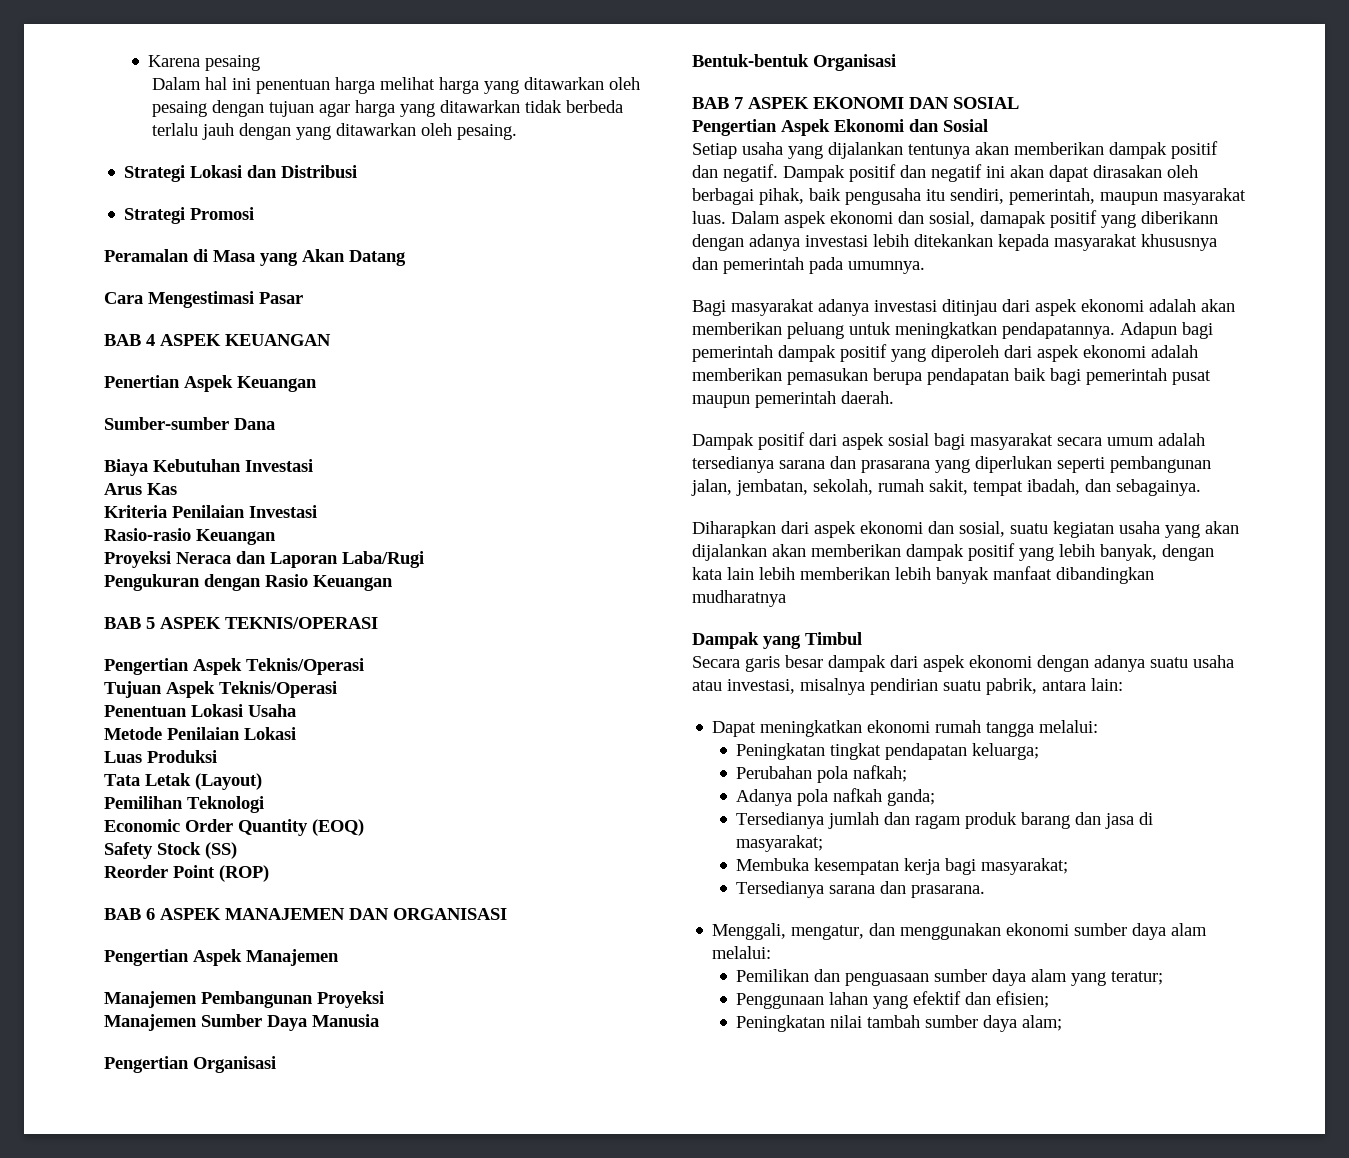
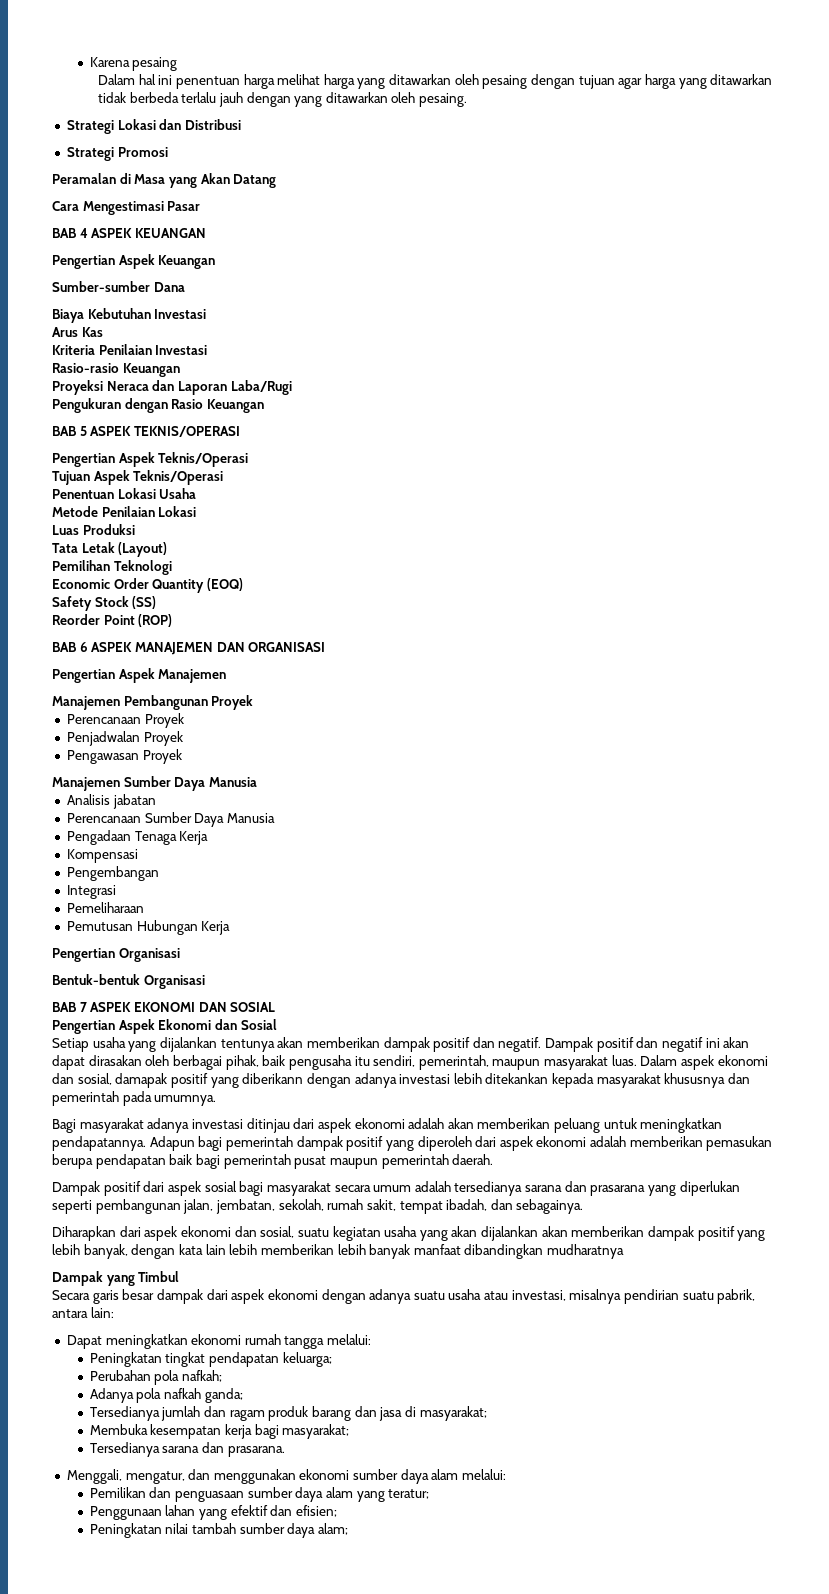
[104,375,180,388] Penertian -> [52,255,115,269] Pengertian
[317,991,384,1008] [104,1014,379,1031] Proyeksi // Manajemen Sumber Daya Manusia -> [211,695,254,710] [66,713,184,728] [66,731,183,746] [66,749,182,764] [52,776,257,791] [66,794,156,809] [66,812,275,827] [66,830,209,845] [66,849,138,863] [66,866,159,881] [66,885,116,899] [66,902,144,913] [66,920,231,935] Proyek // Perencanaan Proyek // Penjadwalan Proyek // Pengawasan Proyek // Manajemen Sumber Daya Manusia // Analisis jabatan // Perencanaan Sumber Daya Manusia // Pengadaan Tenaga Kerja // Kompensasi // Pengembangan // Integrasi // Pemeliharaan // Pemutusan Hubungan Kerja

